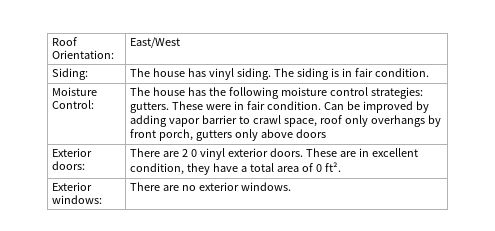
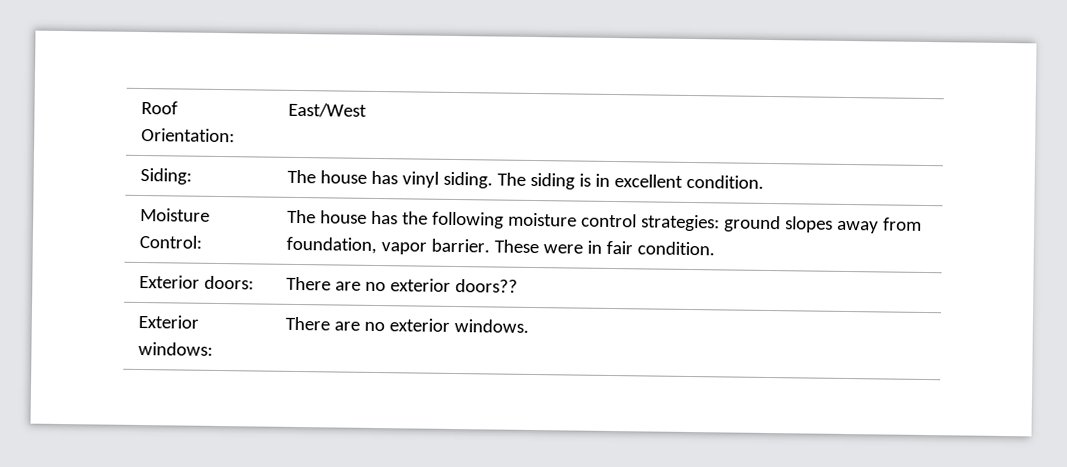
[354,68,373,77] fair -> [613,174,683,188] excellent
[130,102,170,113] gutters. -> [723,215,922,234] [285,236,490,255] ground slopes away from foundation, vapor barrier.
[323,101,429,113] [130,115,441,127] [130,129,326,141] [52,148,93,157] [52,161,86,170] [130,148,418,160] [130,162,341,175] Can be improved by adding vapor barrier to crawl space, roof only overhangs by front porch, gutters only above doors // Exterior doors: | There are 2 0 vinyl exterior doors. These are in excellent condition, they have a total area of 0 ft². -> [138,274,254,290] [285,276,518,293] // Exterior doors: | There are no exterior doors??

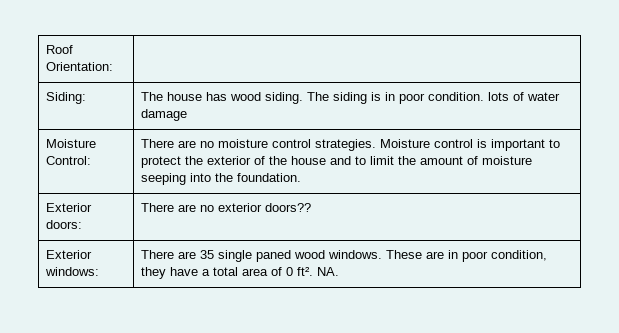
[287,102,367,118] East/West -> (113, 66) none
[401,171,439,188] vinyl -> [229,92,261,101] wood
[613,174,764,189] [139,207,210,222] [138,234,202,249] [286,209,922,234] [285,236,715,256] excellent condition. // Moisture Control: | The house has the following moisture control strategies: ground slopes away from foundation, vapor barrier. These were in fair condition. -> [398,92,560,104] [140,109,187,121] [45,139,96,148] [45,156,91,165] [140,139,560,151] [140,156,532,168] [140,173,301,185] poor condition. lots of water damage // Moisture Control: | There are no moisture control strategies. Moisture control is important to protect the exterior of the house and to limit the amount of moisture seeping into the foundation.
[363,318,529,333] no exterior windows. -> [199,250,547,262] [140,267,339,279] 35 single paned wood windows. These are in poor condition, they have a total area of 0 ft². NA.

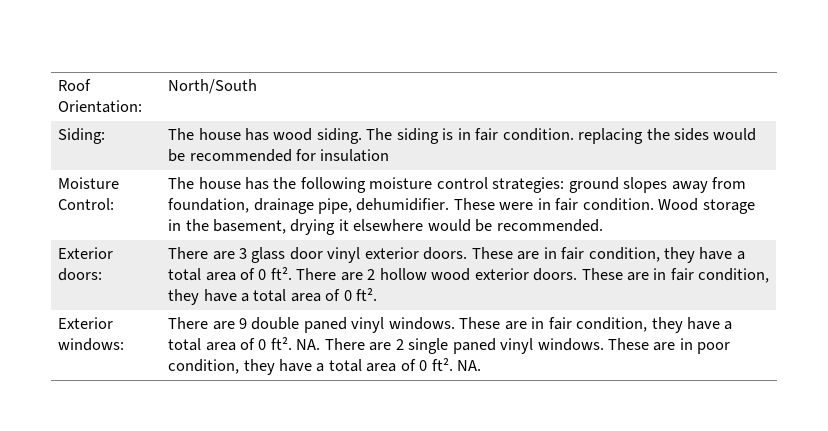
(113, 66) none -> [168,79,258,94] North/South
[398,92,560,104] [140,109,187,121] [45,139,96,148] [45,156,91,165] [140,139,560,151] [140,156,532,168] [140,173,301,185] [45,203,92,212] [45,220,82,229] [140,203,311,212] [45,250,92,259] [44,267,99,276] [140,250,214,259] poor condition. lots of water damage // Moisture Control: | There are no moisture control strategies. Moisture control is important to protect the exterior of the house and to limit the amount of moisture seeping into the foundation. // Exterior doors: | There are no exterior doors?? // Exterior windows: | There are 35 -> [475,128,757,144] [168,149,390,162] [58,177,120,189] [58,198,115,210] [168,177,747,193] [168,198,755,214] [168,219,603,235] [58,247,114,259] [58,268,103,281] [168,247,745,263] [168,267,770,283] [168,288,378,305] [58,317,114,329] [58,338,125,351] [168,317,733,333] [168,337,404,351] fair condition. replacing the sides would be recommended for insulation // Moisture Control: | The house has the following moisture control strategies: ground slopes away from foundation, drainage pipe, dehumidifier. These were in fair condition. Wood storage in the basement, drying it elsewhere would be recommended. // Exterior doors: | There are 3 glass door vinyl exterior doors. These are in fair condition, they have a total area of 0 ft². There are 2 hollow wood exterior doors. These are in fair condition, they have a total area of 0 ft². // Exterior windows: | There are 9 double paned vinyl windows. These are in fair condition, they have a total area of 0 ft². NA. There are 2
[293,250,325,259] wood -> [500,338,534,354] vinyl

